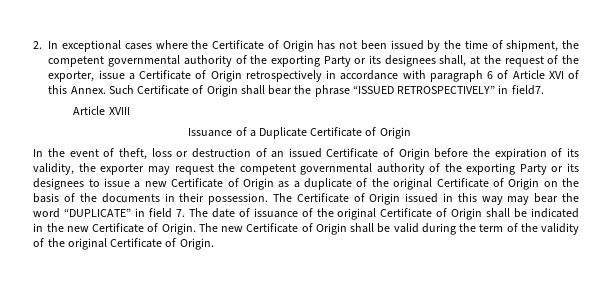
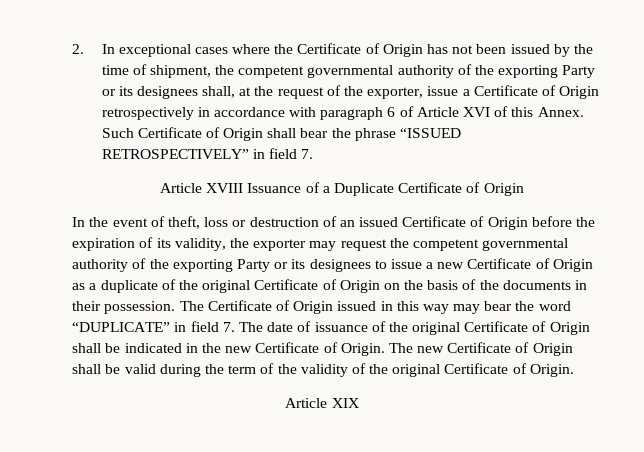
[511,85,544,95] field7. -> [268,148,314,159] field 7.
(130, 111) // -> (244, 188) none
(214, 244) none -> [285,398,359,408] // Article XIX

